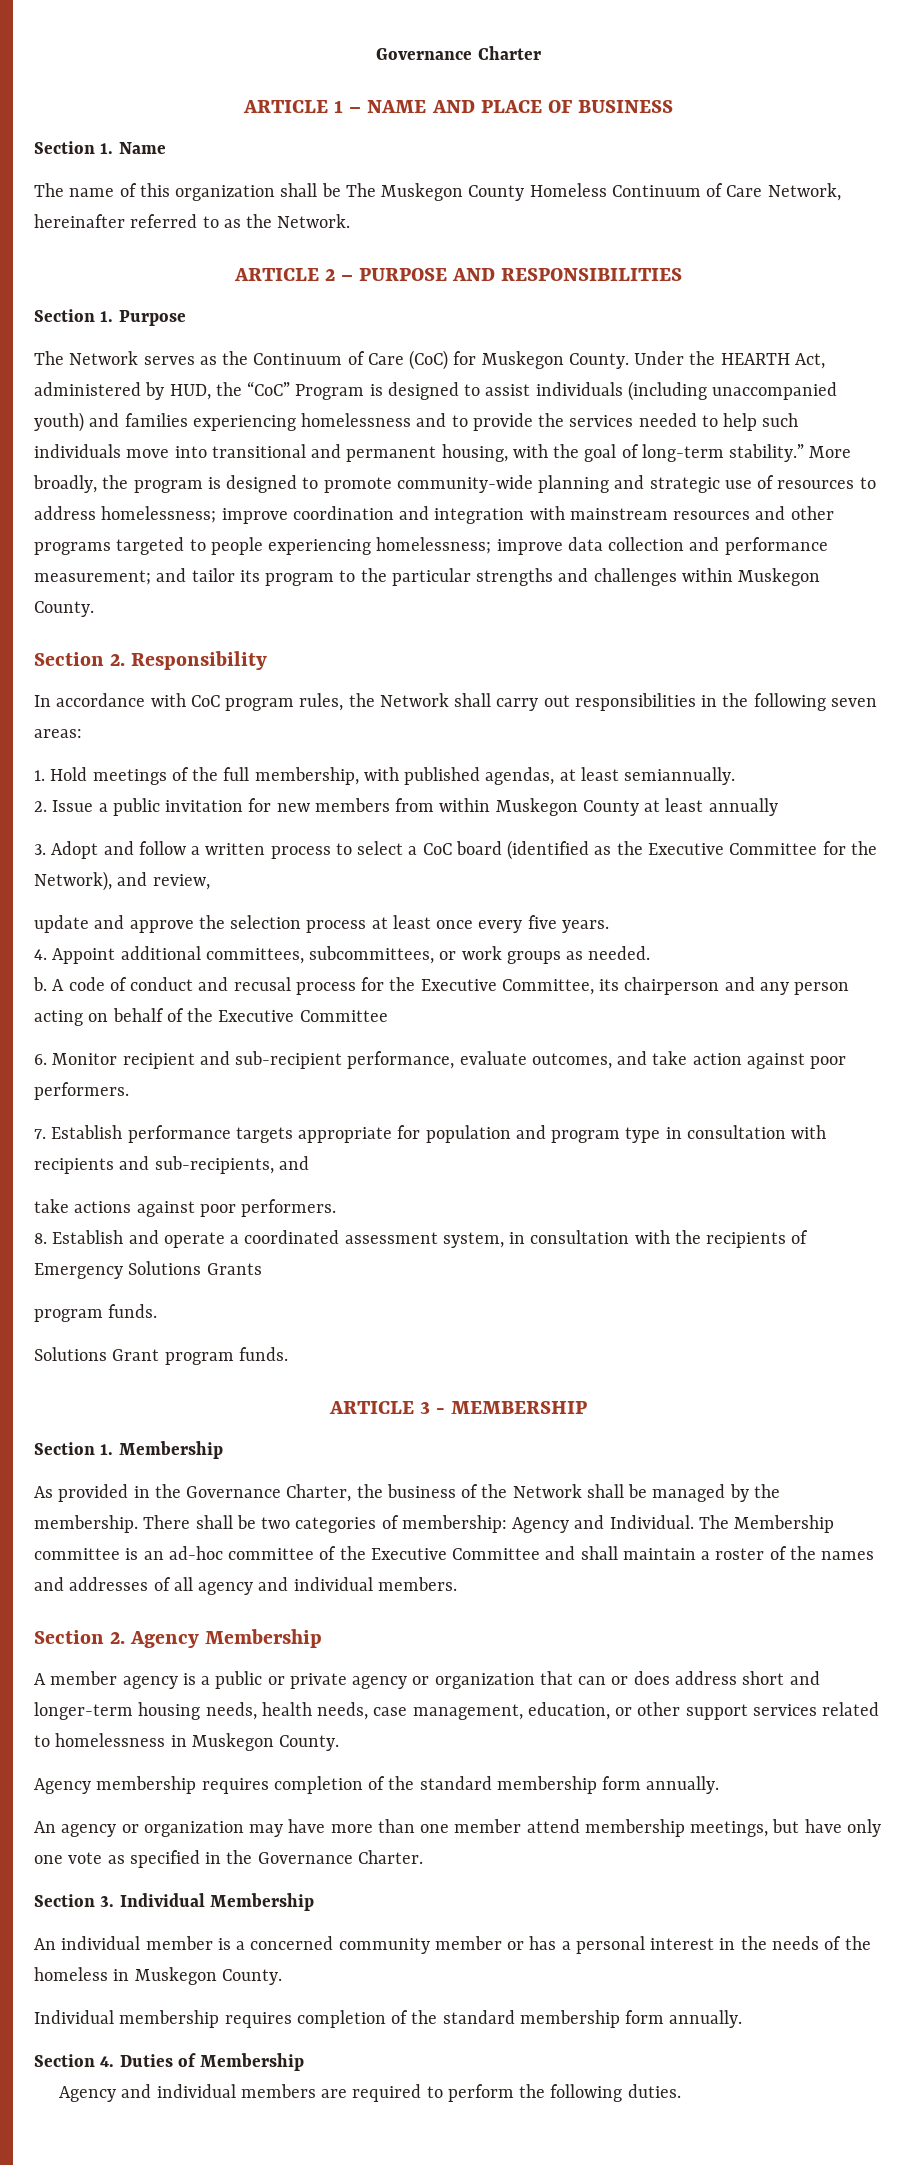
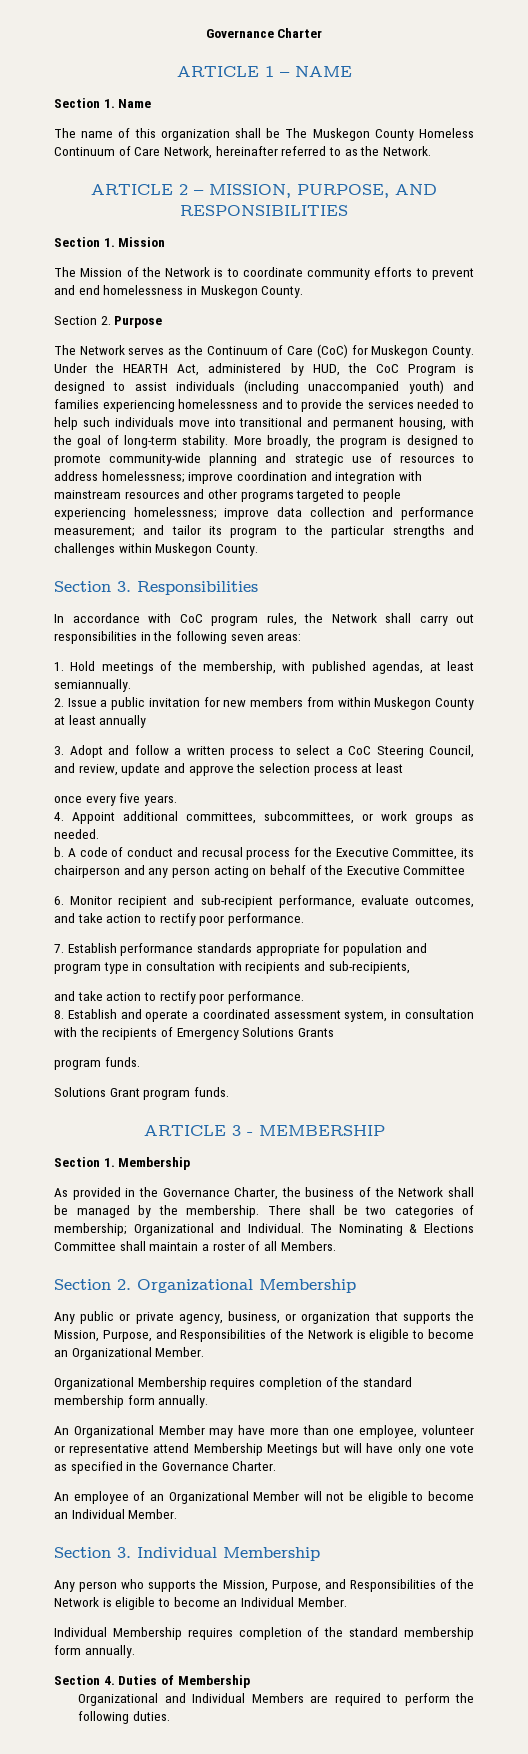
[431,100,673,113] AND PLACE OF BUSINESS -> (352, 71) none
[359,268,448,281] PURPOSE -> [209,184,389,198] MISSION, PURPOSE,
(114, 316) none -> [118,237,166,247] [54,267,474,280] [54,285,304,298] [54,316,111,325] Mission // The Mission of the Network is to coordinate community efforts to prevent and end homelessness in Muskegon County. // Section 2.
[247,381,291,396] “CoC” -> [375,364,399,373] CoC
[729,444,805,462] stability.” -> [182,435,229,448] stability.
[110,651,268,670] 2. Responsibility -> [117,581,258,595] 3. Responsibilities
[223,767,250,781] full -> (197, 666) none
[455,840,877,860] [34,871,112,891] board (identified as the Executive Committee for the Network), -> [376,745,474,758] Steering Council,
(210, 882) // -> (118, 770) none
(431, 922) none -> (403, 768) //
[746,1053,847,1069] [34,1082,129,1100] against poor performers. -> [143,913,304,926] to rectify poor performance.
[235,1127,293,1143] targets -> [196,943,252,953] standards
[278,1156,309,1170] [34,1199,337,1217] and // take actions against poor performers. -> [54,991,304,1004] // and take action to rectify poor performance.
[401,1515,570,1533] membership: Agency -> [54,1223,214,1236] membership; Organizational
[734,1515,835,1533] [34,1546,576,1560] Membership committee is an ad-hoc committee of the Executive Committee and -> [338,1223,474,1236] [54,1242,116,1251] Nominating & Elections Committee
[789,1546,875,1560] [34,1577,457,1595] [34,1629,323,1648] [34,1671,211,1689] the names and addresses of all agency and individual members. // Section 2. Agency Membership // A member agency is a -> [263,1241,336,1251] [54,1279,356,1293] [54,1312,75,1324] all Members. // Section 2. Organizational Membership // Any
[352,1676,408,1689] agency -> [178,1311,280,1324] agency, business,
[578,1671,820,1685] [34,1702,880,1720] [34,1733,340,1751] [34,1776,197,1794] can or does address short and longer-term housing needs, health needs, case management, education, or other support services related to homelessness in Muskegon County. // Agency membership -> [402,1311,474,1324] [54,1329,475,1342] [54,1347,205,1360] [54,1377,207,1390] supports the Mission, Purpose, and Responsibilities of the Network is eligible to become an Organizational Member. // Organizational Membership
[61,1821,244,1837] agency or organization -> [73,1425,205,1438] Organizational Member
[454,1819,800,1837] member attend membership meetings, but -> [359,1425,474,1438] [54,1443,363,1456] employee, volunteer or representative attend Membership Meetings but will
[34,1893,314,1911] [34,1936,871,1954] [34,1967,282,1985] [34,2010,220,2028] Section 3. Individual Membership // An individual member is a concerned community member or has a personal interest in the needs of the homeless in Muskegon County. // Individual membership -> [54,1491,474,1504] [54,1509,178,1519] [54,1547,320,1561] [54,1579,475,1592] [54,1597,347,1610] [54,1627,182,1640] An employee of an Organizational Member will not be eligible to become an Individual Member. // Section 3. Individual Membership // Any person who supports the Mission, Purpose, and Responsibilities of the Network is eligible to become an Individual Member. // Individual Membership
[59,2084,316,2102] Agency and individual members -> [78,1693,304,1706] Organizational and Individual Members

